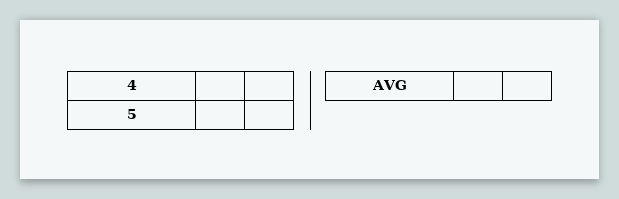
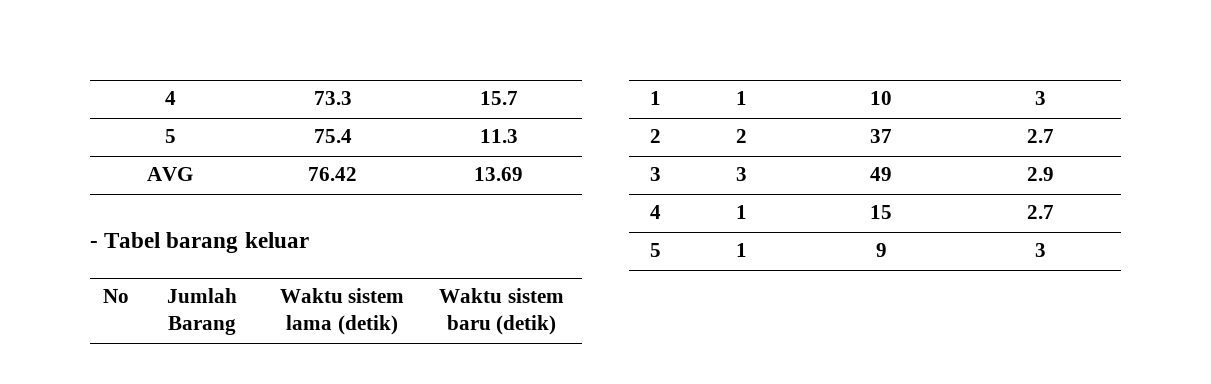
[126,80,137,90] [126,109,137,119] 4 | | // 5 | | -> [164,91,176,105] [313,91,352,105] [479,91,518,105] [164,129,176,143] [313,129,352,143] [479,129,518,143] 4 | 73.3 | 15.7 // 5 | 75.4 | 11.3
(407, 85) | -> [308,167,357,181] [474,167,523,181] [90,232,309,253] [103,289,129,303] [167,288,237,303] [168,316,236,335] [279,288,405,303] [286,315,398,335] [439,288,564,303] [446,315,557,335] [649,91,661,105] [735,91,747,105] [870,91,892,105] [1035,91,1046,105] [649,129,661,143] [735,129,747,143] [870,129,892,143] [1027,129,1054,143] [649,167,661,181] [735,167,747,181] [870,167,892,181] [1027,167,1054,181] [649,205,661,219] [735,205,747,219] [870,205,892,219] [1027,205,1054,219] [649,243,661,257] [735,243,747,257] [875,243,887,257] [1035,243,1046,257] 76.42 | 13.69 // - Tabel barang keluar // No | Jumlah Barang | Waktu sistem lama (detik) | Waktu sistem baru (detik) // 1 | 1 | 10 | 3 // 2 | 2 | 37 | 2.7 // 3 | 3 | 49 | 2.9 // 4 | 1 | 15 | 2.7 // 5 | 1 | 9 | 3

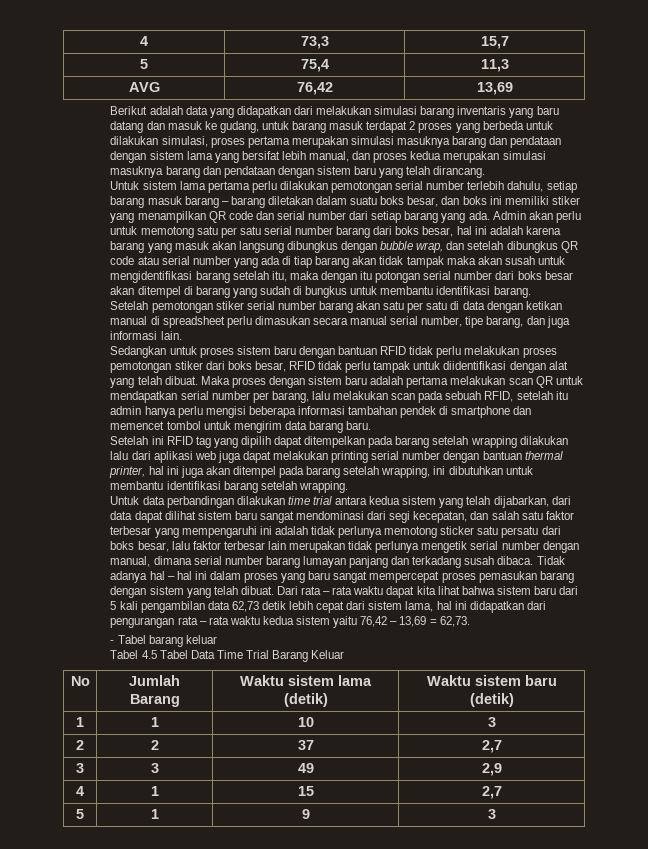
[164,91,176,105] [313,91,352,105] [479,91,518,105] [164,129,176,143] [313,129,352,143] [479,129,518,143] 4 | 73.3 | 15.7 // 5 | 75.4 | 11.3 -> [140,36,148,46] [300,36,329,49] [480,36,509,49] [140,59,148,69] [300,59,329,72] [480,59,509,72] 4 | 73,3 | 15,7 // 5 | 75,4 | 11,3
[308,167,357,181] [474,167,523,181] [90,232,309,253] 76.42 | 13.69 // - Tabel barang keluar -> [296,82,333,95] [476,82,513,95] [110,106,559,118] [110,121,553,133] [110,136,562,148] [110,151,546,163] [110,166,486,178] [110,181,577,193] [110,196,580,208] [110,211,581,223] [110,226,561,238] [110,241,578,253] [110,256,566,268] [110,271,573,283] [110,286,531,298] [110,301,562,313] [110,316,570,328] [110,331,182,340] [110,346,557,358] [110,361,568,373] [110,376,583,388] [110,391,568,403] [110,406,532,418] [110,421,372,433] [110,436,568,448] [110,451,563,463] [109,466,533,478] [110,481,348,493] [110,496,571,508] [110,511,574,523] [110,526,561,538] [110,541,579,553] [110,556,565,568] [110,571,574,583] [110,586,579,598] [110,601,546,613] [110,616,470,628] [110,635,217,647] [110,650,345,662] 76,42 | 13,69 // Berikut adalah data yang didapatkan dari melakukan simulasi barang inventaris yang baru datang dan masuk ke gudang, untuk barang masuk terdapat 2 proses yang berbeda untuk dilakukan simulasi, proses pertama merupakan simulasi masuknya barang dan pendataan dengan sistem lama yang bersifat lebih manual, dan proses kedua merupakan simulasi masuknya barang dan pendataan dengan sistem baru yang telah dirancang. // Untuk sistem lama pertama perlu dilakukan pemotongan serial number terlebih dahulu, setiap barang masuk barang – barang diletakan dalam suatu boks besar, dan boks ini memiliki stiker yang menampilkan QR code dan serial number dari setiap barang yang ada. Admin akan perlu untuk memotong satu per satu serial number barang dari boks besar, hal ini adalah karena barang yang masuk akan langsung dibungkus dengan bubble wrap, dan setelah dibungkus QR code atau serial number yang ada di tiap barang akan tidak tampak maka akan susah untuk mengidentifikasi barang setelah itu, maka dengan itu potongan serial number dari boks besar akan ditempel di barang yang sudah di bungkus untuk membantu identifikasi barang. // Setelah pemotongan stiker serial number barang akan satu per satu di data dengan ketikan manual di spreadsheet perlu dimasukan secara manual serial number, tipe barang, dan juga informasi lain. // Sedangkan untuk proses sistem baru dengan bantuan RFID tidak perlu melakukan proses pemotongan stiker dari boks besar, RFID tidak perlu tampak untuk diidentifikasi dengan alat yang telah dibuat. Maka proses dengan sistem baru adalah pertama melakukan scan QR untuk mendapatkan serial number per barang, lalu melakukan scan pada sebuah RFID, setelah itu admin hanya perlu mengisi beberapa informasi tambahan pendek di smartphone dan memencet tombol untuk mengirim data barang baru. // Setelah ini RFID tag yang dipilih dapat ditempelkan pada barang setelah wrapping dilakukan lalu dari aplikasi web juga dapat melakukan printing serial number dengan bantuan thermal printer, hal ini juga akan ditempel pada barang setelah wrapping, ini dibutuhkan untuk membantu identifikasi barang setelah wrapping. // Untuk data perbandingan dilakukan time trial antara kedua sistem yang telah dijabarkan, dari data dapat dilihat sistem baru sangat mendominasi dari segi kecepatan, dan salah satu faktor terbesar yang mempengaruhi ini adalah tidak perlunya memotong sticker satu persatu dari boks besar, lalu faktor terbesar lain merupakan tidak perlunya mengetik serial number dengan manual, dimana serial number barang lumayan panjang dan terkadang susah dibaca. Tidak adanya hal – hal ini dalam proses yang baru sangat mempercepat proses pemasukan barang dengan sistem yang telah dibuat. Dari rata – rata waktu dapat kita lihat bahwa sistem baru dari 5 kali pengambilan data 62,73 detik lebih cepat dari sistem lama, hal ini didapatkan dari pengurangan rata – rata waktu kedua sistem yaitu 76,42 – 13,69 = 62,73. // - Tabel barang keluar // Tabel 4.5 Tabel Data Time Trial Barang Keluar
[1027,129,1054,143] 2.7 -> [481,740,502,753] 2,7
[1027,167,1054,181] 2.9 -> [481,763,502,776] 2,9
[1027,205,1054,219] 2.7 -> [481,786,502,799] 2,7

